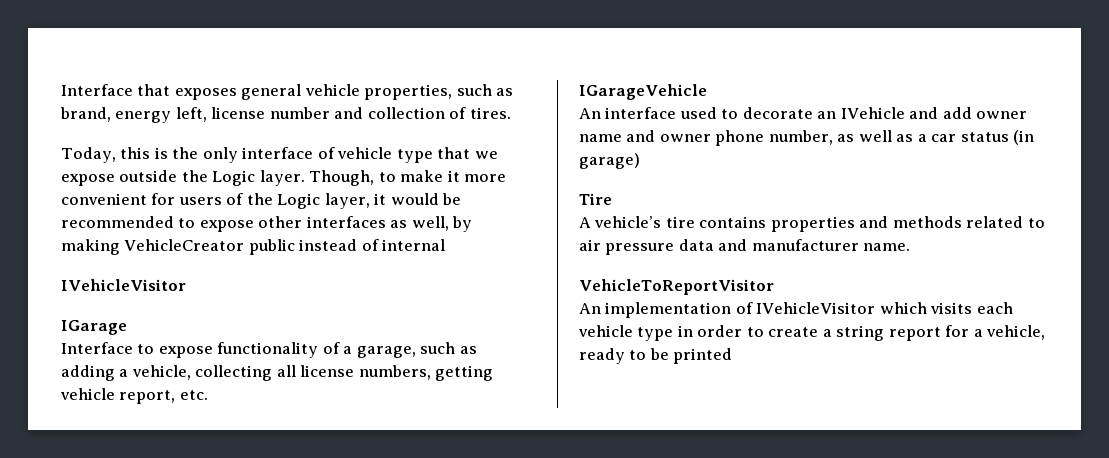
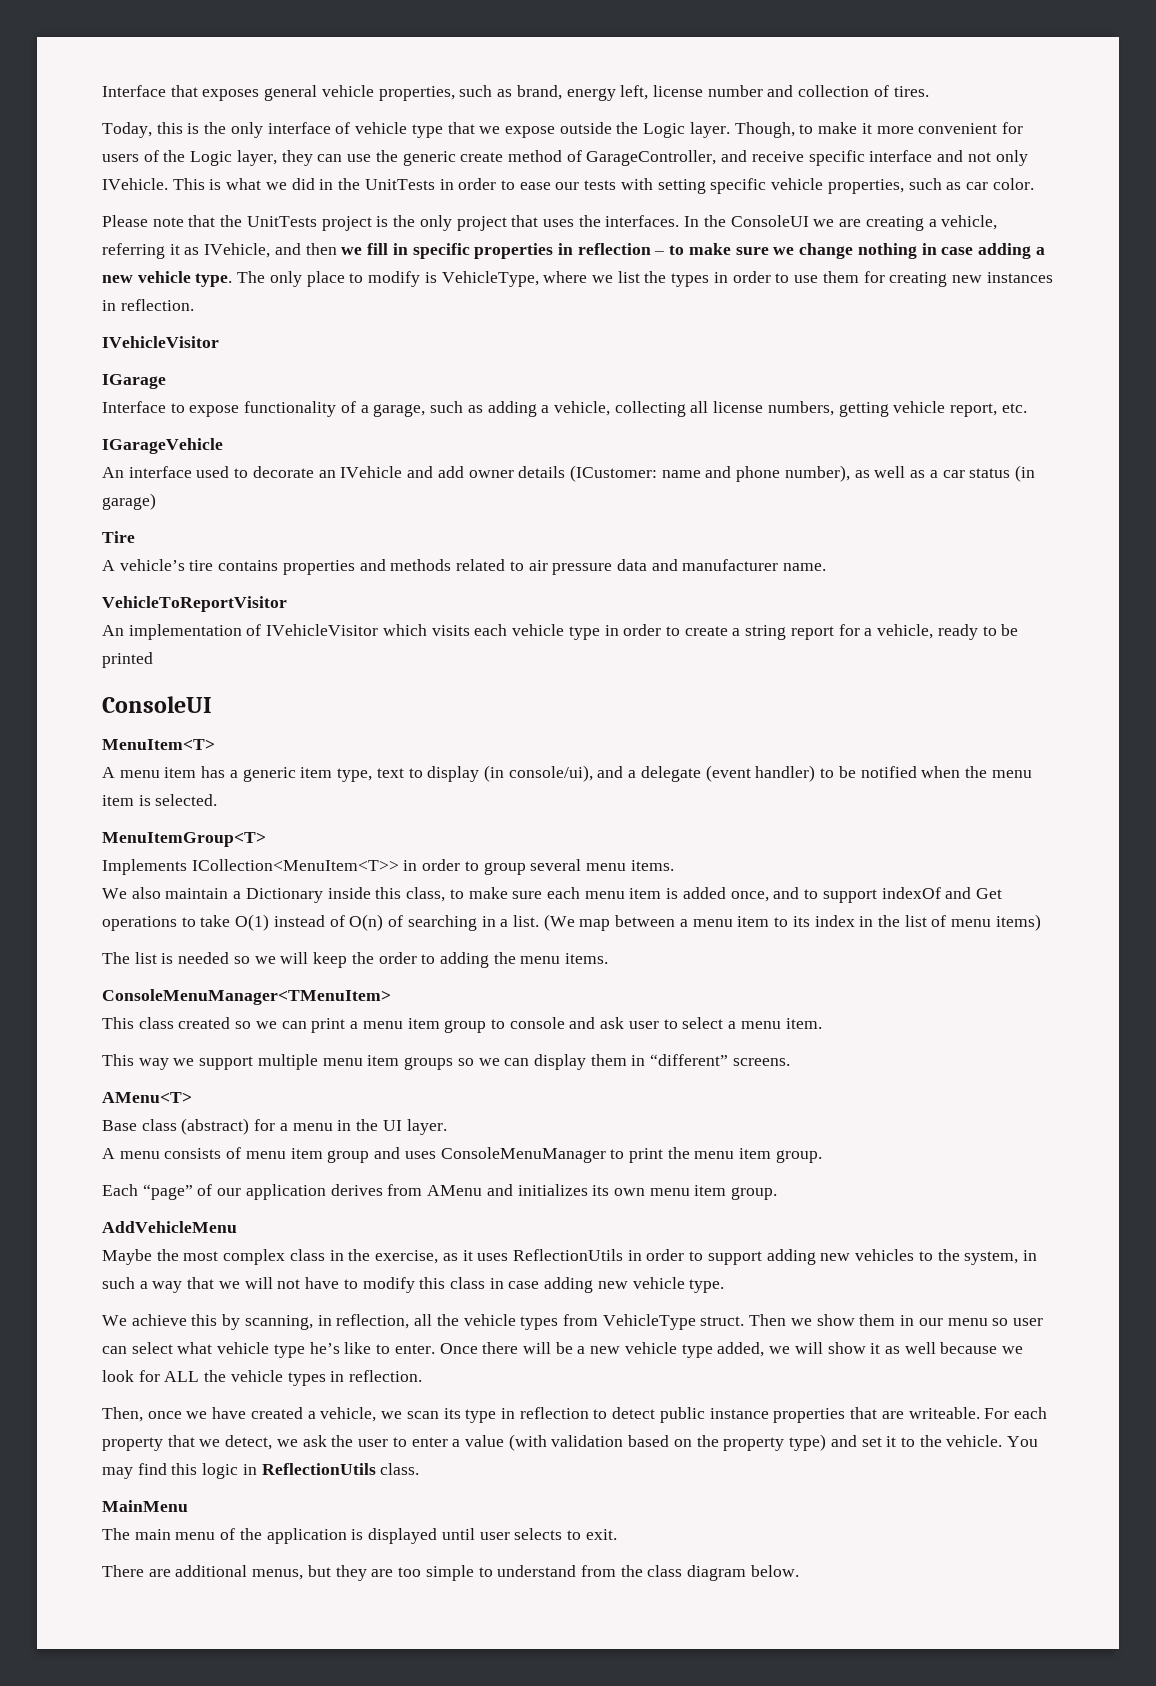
[374,193,462,205] [61,216,473,232] [61,239,446,255] it would be recommended to expose other interfaces as well, by making VehicleCreator public instead of internal -> [281,150,1028,166] [102,178,1034,194] [102,215,998,231] [102,243,1045,259] [102,271,1053,287] [102,299,194,311] they can use the generic create method of GarageController, and receive specific interface and not only IVehicle. This is what we did in the UnitTests in order to ease our tests with setting specific vehicle properties, such as car color. // Please note that the UnitTests project is the only project that uses the interfaces. In the ConsoleUI we are creating a vehicle, referring it as IVehicle, and then we fill in specific properties in reflection – to make sure we change nothing in case adding a new vehicle type. The only place to modify is VehicleType, where we list the types in order to use them for creating new instances in reflection.
[579,130,833,146] name and owner phone number, -> [518,465,850,482] details (ICustomer: name and phone number),
(733, 356) none -> [102,696,212,713] [102,739,215,750] [102,765,1032,782] [102,794,218,806] [102,832,266,847] [102,859,674,875] [102,887,1002,903] [102,914,1041,931] [102,952,609,968] [102,989,391,1005] [102,1017,822,1033] [102,1054,790,1070] [102,1092,192,1103] [102,1118,447,1135] [102,1147,822,1163] [102,1184,778,1200] [102,1221,237,1233] [102,1249,1037,1265] [102,1277,725,1293] [102,1314,1043,1330] [102,1342,1024,1358] [102,1370,423,1386] [102,1407,1047,1423] [102,1434,1039,1451] [102,1463,420,1479] [102,1500,188,1512] [102,1528,617,1544] [102,1565,799,1581] // ConsoleUI // MenuItem<T> // A menu item has a generic item type, text to display (in console/ui), and a delegate (event handler) to be notified when the menu item is selected. // MenuItemGroup<T> // Implements ICollection<MenuItem<T>> in order to group several menu items. // We also maintain a Dictionary inside this class, to make sure each menu item is added once, and to support indexOf and Get operations to take O(1) instead of O(n) of searching in a list. (We map between a menu item to its index in the list of menu items) // The list is needed so we will keep the order to adding the menu items. // ConsoleMenuManager<TMenuItem> // This class created so we can print a menu item group to console and ask user to select a menu item. // This way we support multiple menu item groups so we can display them in “different” screens. // AMenu<T> // Base class (abstract) for a menu in the UI layer. // A menu consists of menu item group and uses ConsoleMenuManager to print the menu item group. // Each “page” of our application derives from AMenu and initializes its own menu item group. // AddVehicleMenu // Maybe the most complex class in the exercise, as it uses ReflectionUtils in order to support adding new vehicles to the system, in such a way that we will not have to modify this class in case adding new vehicle type. // We achieve this by scanning, in reflection, all the vehicle types from VehicleType struct. Then we show them in our menu so user can select what vehicle type he’s like to enter. Once there will be a new vehicle type added, we will show it as well because we look for ALL the vehicle types in reflection. // Then, once we have created a vehicle, we scan its type in reflection to detect public instance properties that are writeable. For each property that we detect, we ask the user to enter a value (with validation based on the property type) and set it to the vehicle. You may find this logic in ReflectionUtils class. // MainMenu // The main menu of the application is displayed until user selects to exit. // There are additional menus, but they are too simple to understand from the class diagram below.

